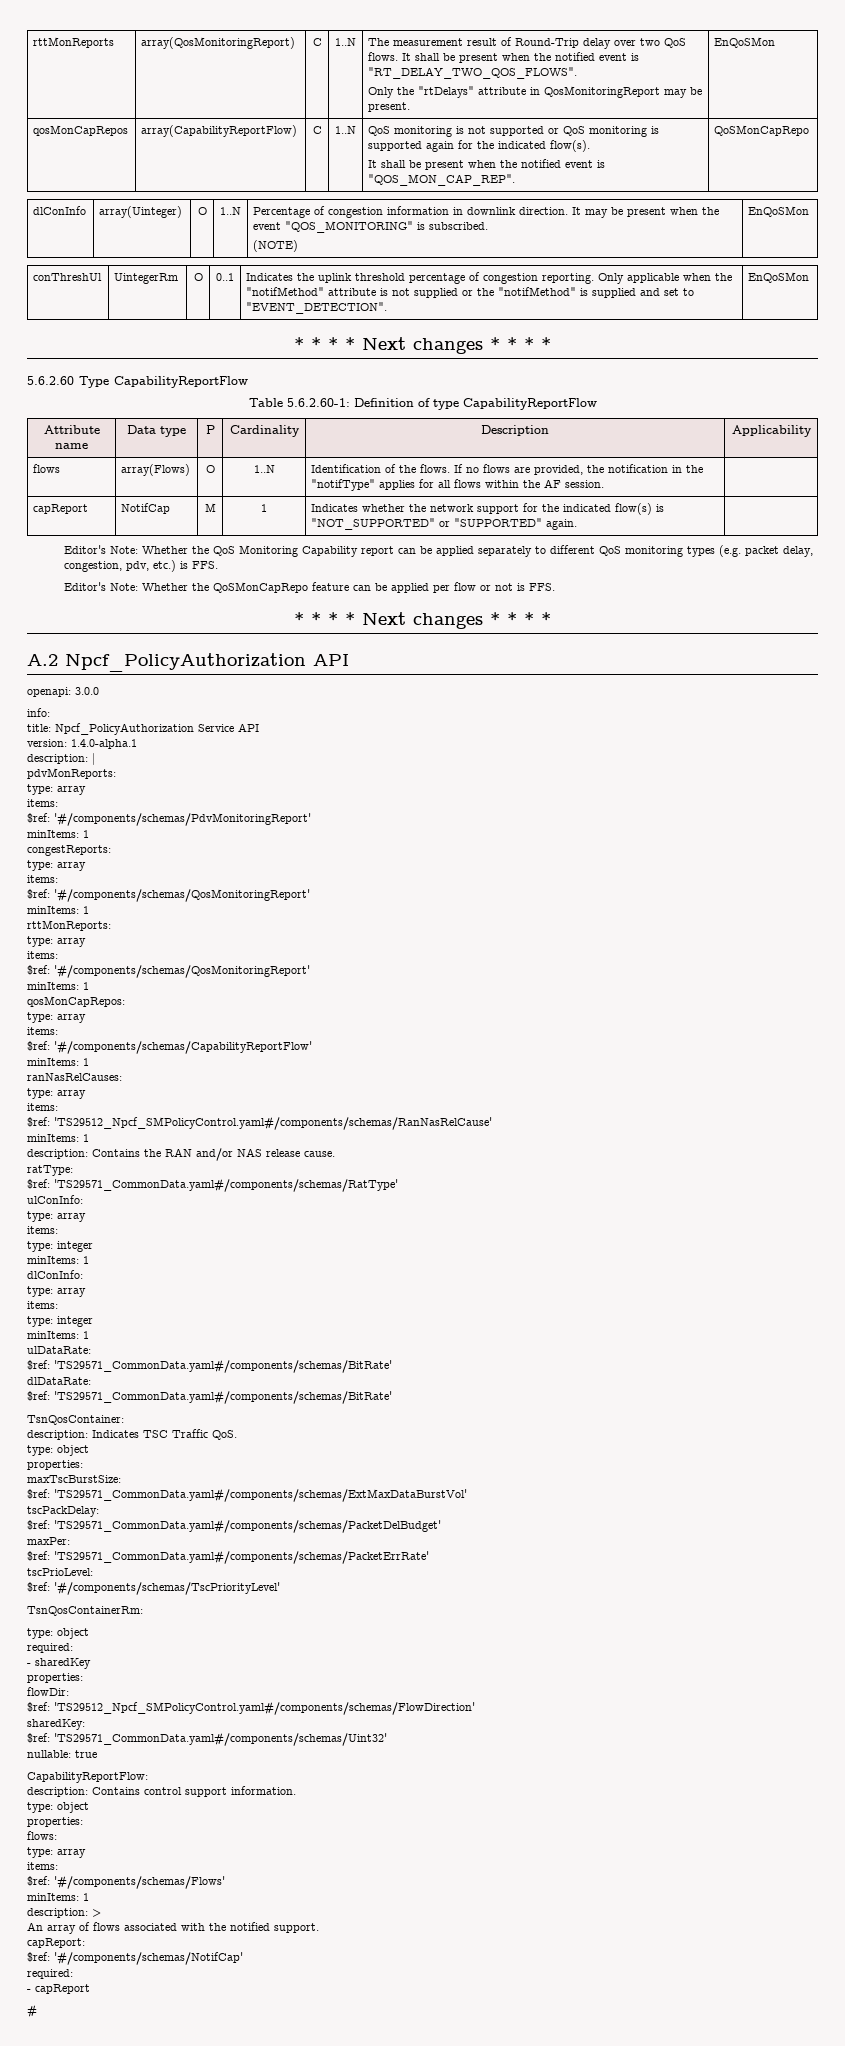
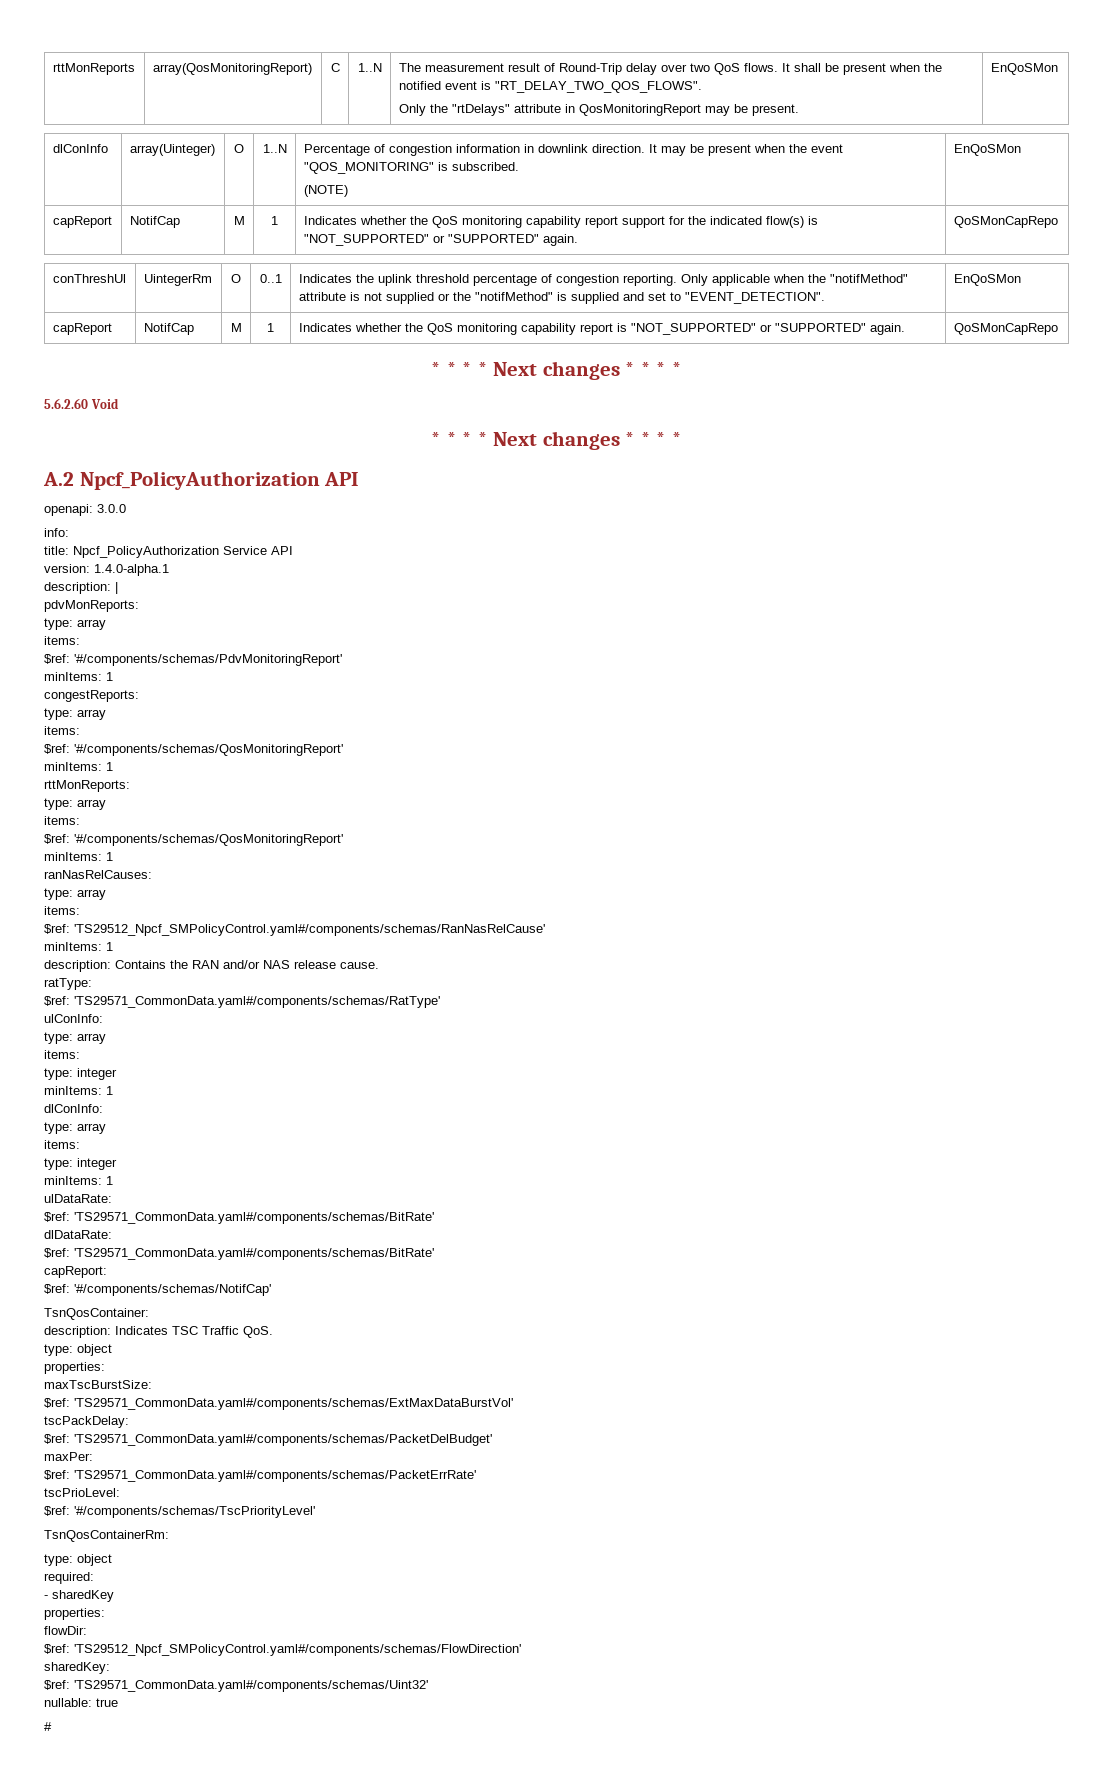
[33,125,129,136] [141,125,298,137] [312,126,322,134] [335,126,356,134] [368,126,660,137] [368,140,591,152] [368,159,606,170] [368,174,516,186] [714,125,810,136] // qosMonCapRepos | array(CapabilityReportFlow) | C | 1..N | QoS monitoring is not supported or QoS monitoring is supported again for the indicated flow(s). // It shall be present when the notified event is "QOS_MON_CAP_REP". | QoSMonCapRepo -> (1058, 69) none
(810, 211) none -> [52,216,112,228] [129,216,180,228] [233,216,245,225] [271,216,278,225] [303,216,818,228] [303,234,578,246] [953,216,1058,228] // capReport | NotifCap | M | 1 | Indicates whether the QoS monitoring capability report support for the indicated flow(s) is "NOT_SUPPORTED" or "SUPPORTED" again. | QoSMonCapRepo
(810, 277) none -> [52,323,112,335] [143,323,194,335] [230,323,242,332] [267,323,274,332] [298,323,905,335] [953,323,1058,335] // capReport | NotifCap | M | 1 | Indicates whether the QoS monitoring capability report is "NOT_SUPPORTED" or "SUPPORTED" again. | QoSMonCapRepo
[79,376,248,388] [248,398,597,410] [43,425,100,434] [55,443,88,449] [127,425,186,437] [205,425,215,434] [229,425,300,437] [481,425,549,436] [731,425,812,437] [33,464,61,473] [121,464,191,476] [205,465,215,473] [253,465,275,473] [311,464,704,475] [311,479,605,491] [33,504,89,514] [121,503,171,514] [204,503,216,512] [261,504,267,512] [311,503,665,515] [311,518,578,530] [63,545,813,557] [63,560,218,572] [63,582,555,593] Type CapabilityReportFlow // Table 5.6.2.60-1: Definition of type CapabilityReportFlow // Attribute name | Data type | P | Cardinality | Description | Applicability // flows | array(Flows) | O | 1..N | Identification of the flows. If no flows are provided, the notification in the "notifType" applies for all flows within the AF session. | // capReport | NotifCap | M | 1 | Indicates whether the network support for the indicated flow(s) is "NOT_SUPPORTED" or "SUPPORTED" again. | // Editor's Note: Whether the QoS Monitoring Capability report can be applied separately to different QoS monitoring types (e.g. packet delay, congestion, pdv, etc.) is FFS. // Editor's Note: Whether the QoSMonCapRepo feature can be applied per flow or not is FFS. -> [90,398,119,409] Void
[27,996,125,1007] [27,1012,86,1023] [27,1027,58,1035] [27,1040,312,1054] [27,1058,89,1066] // qosMonCapRepos: // type: array // items: // $ref: '#/components/schemas/CapabilityReportFlow' // minItems: 1 -> (113, 856) none
(392, 1397) none -> [44,1266,107,1278] [44,1284,271,1296] // capReport: // $ref: '#/components/schemas/NotifCap'
[27,1772,148,1783] [27,1786,296,1797] [27,1802,89,1813] [27,1817,83,1827] [27,1831,57,1840] [27,1847,86,1858] [27,1862,58,1870] [27,1875,225,1889] [27,1893,89,1901] [27,1908,101,1918] [27,1922,319,1934] [27,1938,85,1948] [27,1951,243,1965] [27,1969,73,1979] [27,1984,90,1994] // CapabilityReportFlow: // description: Contains control support information. // type: object // properties: // flows: // type: array // items: // $ref: '#/components/schemas/Flows' // minItems: 1 // description: > // An array of flows associated with the notified support. // capReport: // $ref: '#/components/schemas/NotifCap' // required: // - capReport -> (118, 1702) none

